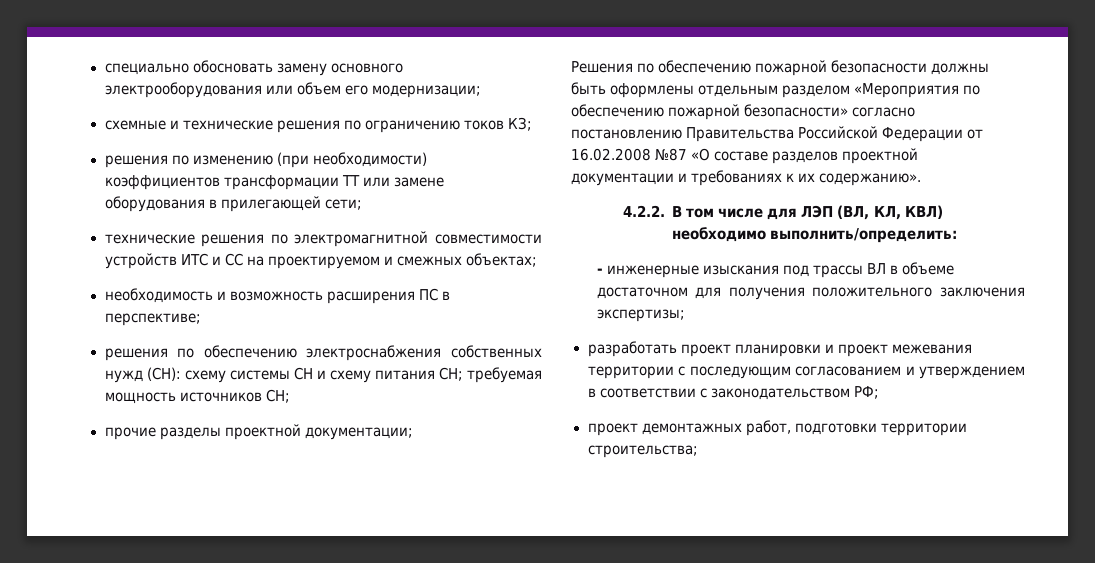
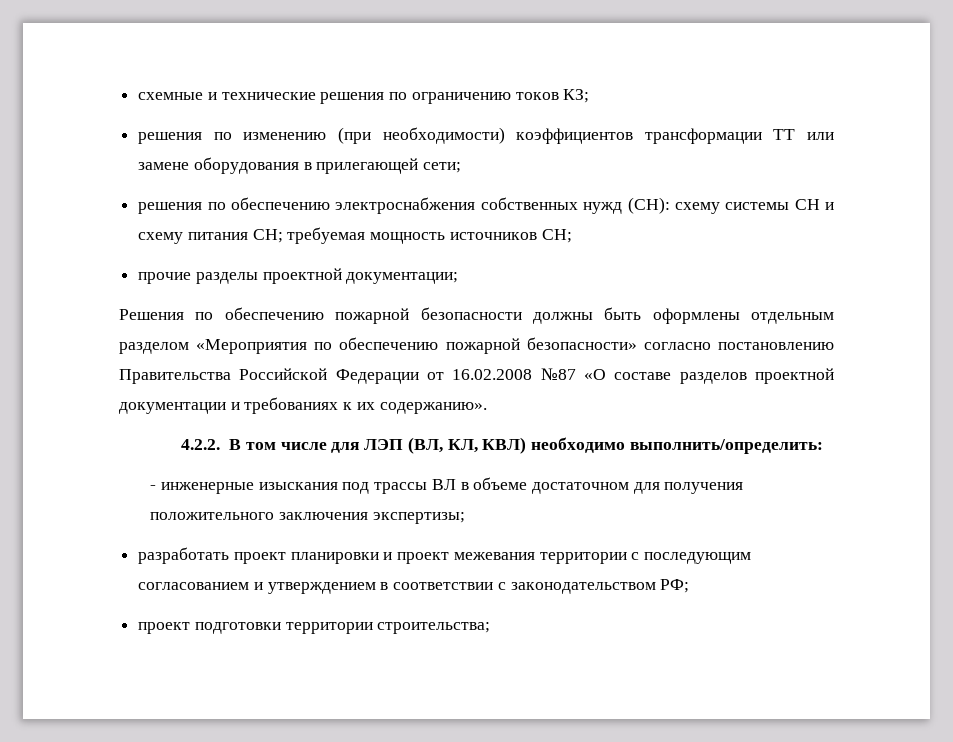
[104,60,403,76] [104,82,481,98] специально обосновать замену основного электрооборудования или объем его модернизации; // -> (138, 96) none
[104,231,542,247] [104,253,537,269] [104,288,450,304] [104,313,201,326] // технические решения по электромагнитной совместимости устройств ИТС и СС на проектируемом и смежных объектах; // необходимость и возможность расширения ПС в перспективе; -> (462, 167) none
[641,420,791,436] демонтажных работ, -> (191, 628) none

